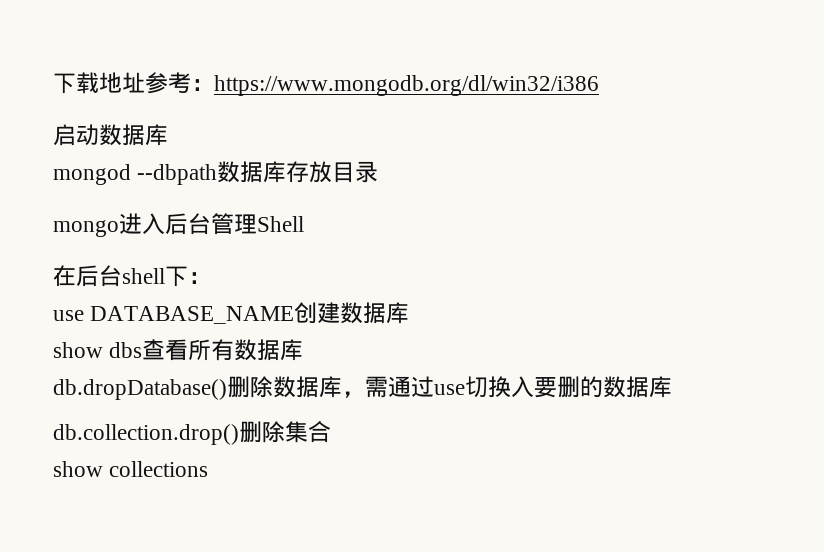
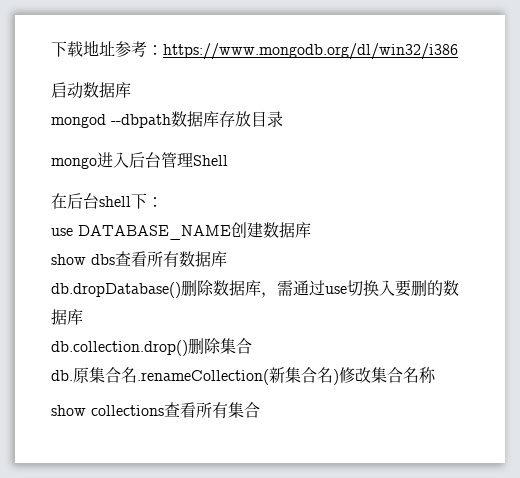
(331, 432) none -> [51,367,436,385] // db.原集合名.renameCollection(新集合名)修改集合名称
(209, 469) none -> [164,402,260,418] 查看所有集合

